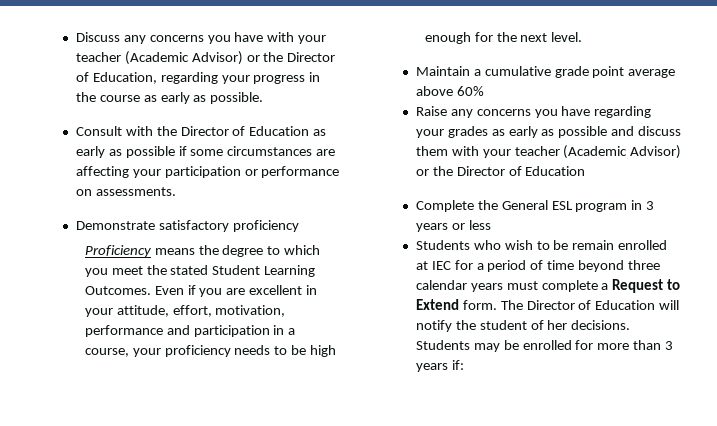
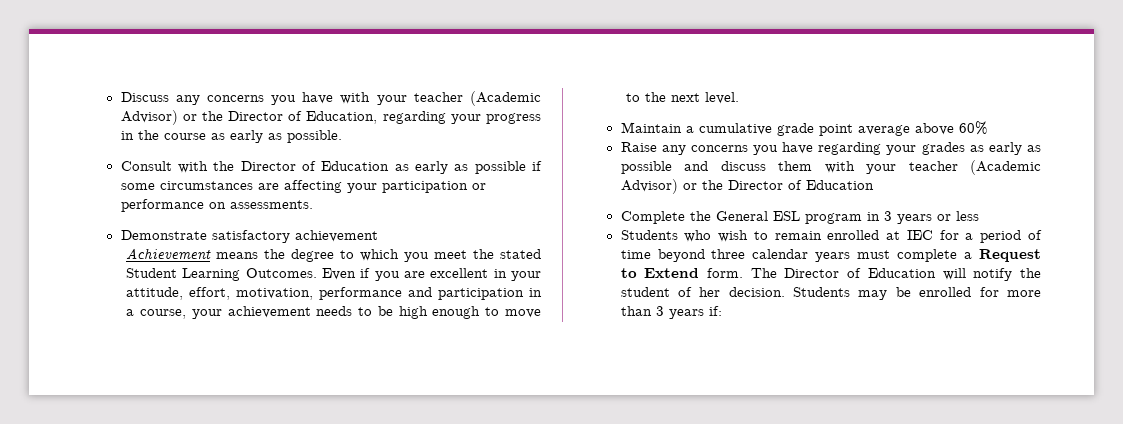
[232,220,299,232] [84,245,152,257] proficiency // Proficiency -> [294,230,378,242] [126,248,212,260] achievement // Achievement
[164,345,231,357] proficiency -> [227,306,311,318] achievement
[474,32,493,42] for -> [485,307,541,318] [626,93,641,102] to move to
[553,240,569,250] be -> (768, 235) none
[571,320,631,330] decisions. -> [728,287,785,297] decision.

